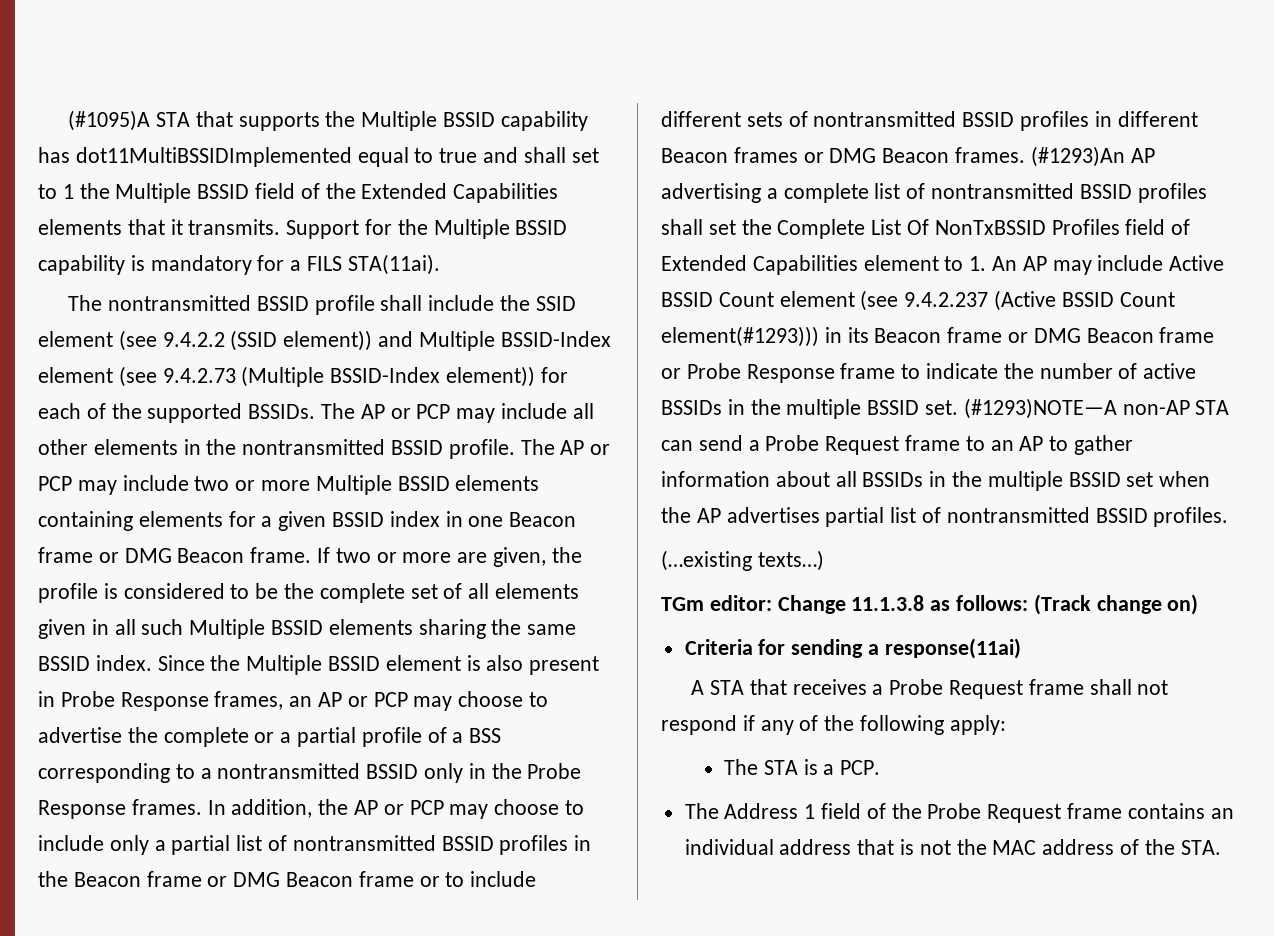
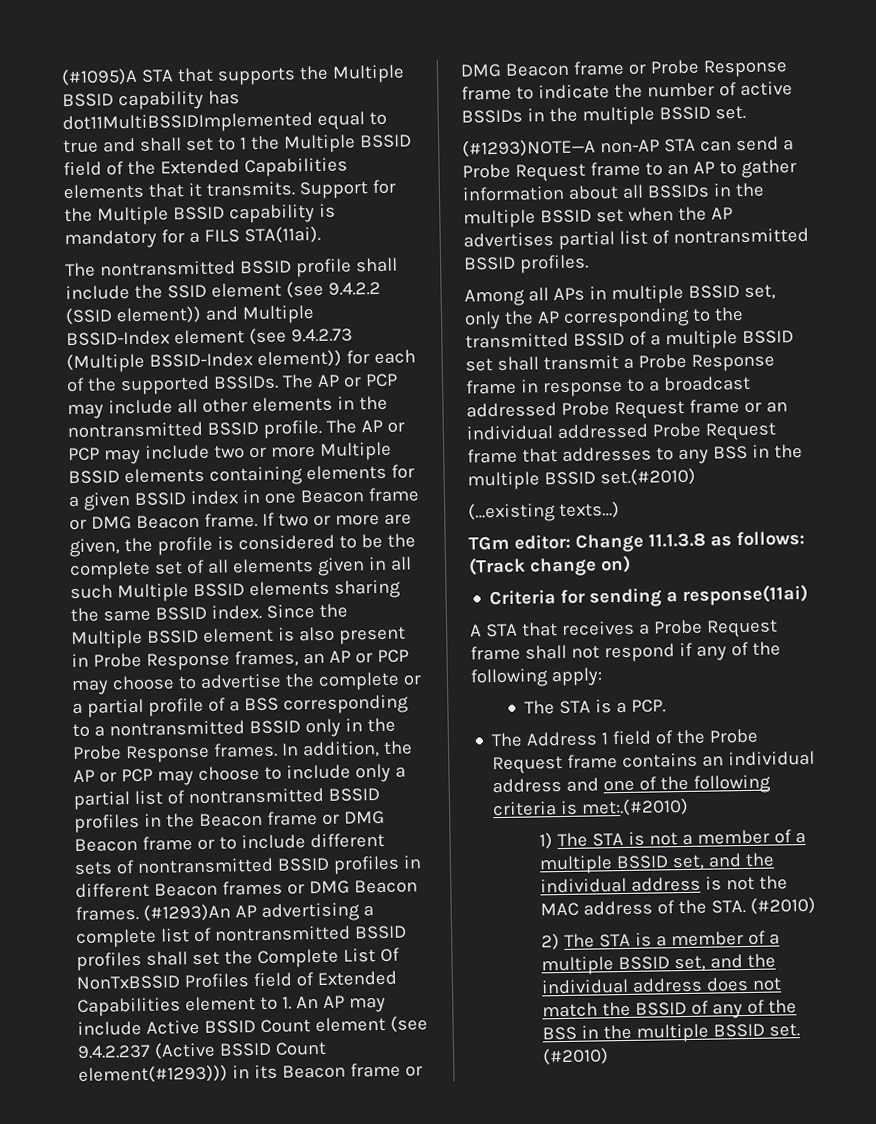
(959, 407) none -> (746, 112) //
(1229, 517) none -> [464,284,776,307] [464,306,744,330] [465,330,794,350] [465,353,775,372] [466,375,751,398] [466,399,788,420] [466,422,777,441] [467,444,803,465] [467,467,696,491] // Among all APs in multiple BSSID set, only the AP corresponding to the transmitted BSSID of a multiple BSSID set shall transmit a Probe Response frame in response to a broadcast addressed Probe Request frame or an individual addressed Probe Request frame that addresses to any BSS in the multiple BSSID set.(#2010)
[857,839,895,855] that -> [566,774,772,794] [492,797,690,817] [539,829,807,850] [539,852,776,875] [540,876,702,894] and one of the following criteria is met:.(#2010) // 1) The STA is not a member of a multiple BSSID set, and the individual address
(1221, 847) none -> [750,896,817,915] [541,930,781,951] [541,953,777,976] [541,976,783,995] [542,999,798,1019] [542,1023,801,1043] [542,1047,610,1066] (#2010) // 2) The STA is a member of a multiple BSSID set, and the individual address does not match the BSSID of any of the BSS in the multiple BSSID set. (#2010)

